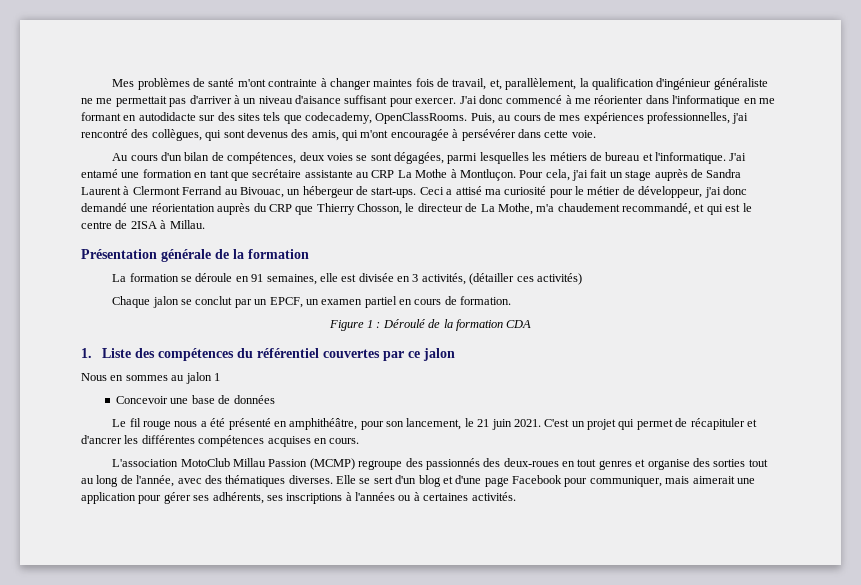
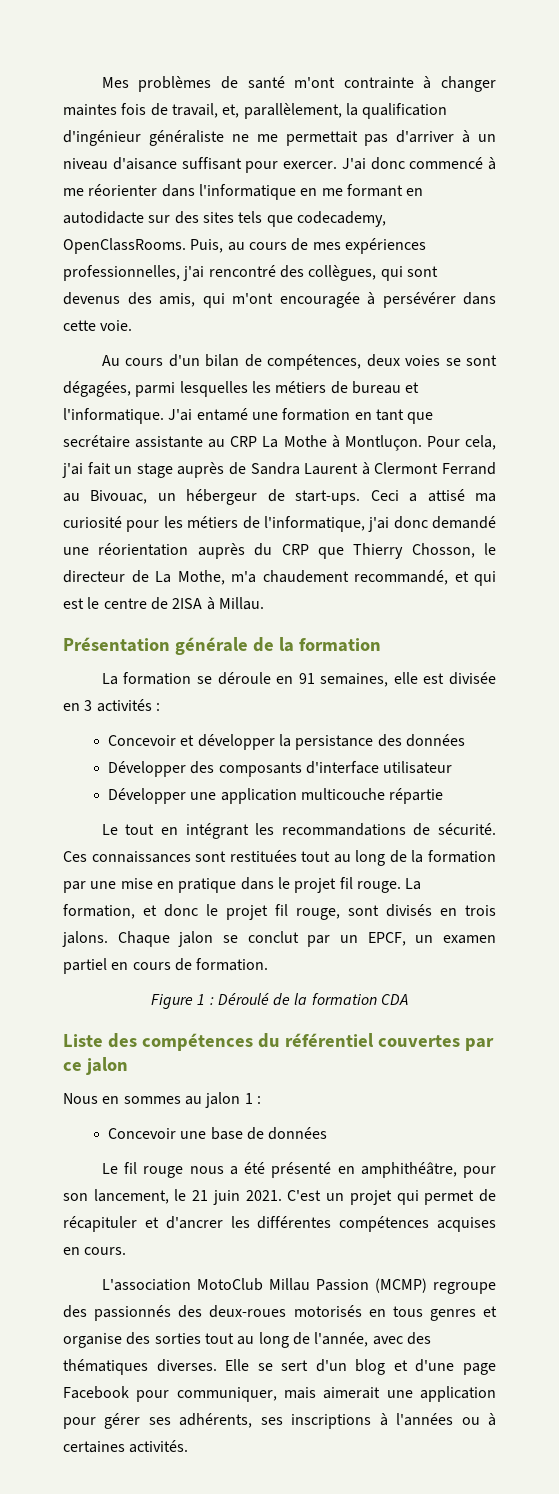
[575,186,703,198] le métier de développeur, -> [163,516,365,532] les métiers de l'informatique,
[421,273,582,285] activités, (détailler ces activités) // -> [96,699,160,712] [108,734,466,750] [108,761,453,777] [108,788,444,804] [101,823,496,839] [63,850,496,866] [63,877,422,893] [63,904,496,920] [62,931,108,947] activités : // Concevoir et développer la persistance des données // Développer des composants d'interface utilisateur // Développer une application multicouche répartie // Le tout en intégrant les recommandations de sécurité. Ces connaissances sont restituées tout au long de la formation par une mise en pratique dans le projet fil rouge. La formation, et donc le projet fil rouge, sont divisés en trois jalons.
[81,348,92,358] 1. -> (409, 999) none
(220, 377) none -> [256,1096,261,1104] :
[562,459,597,467] en tout -> [293,1305,423,1317] motorisés en tous

